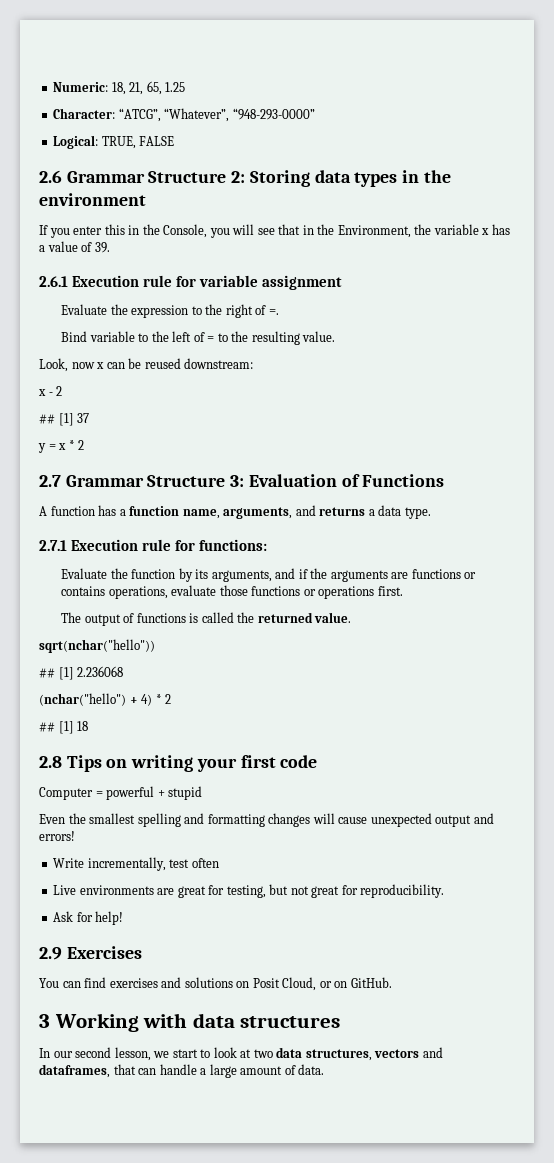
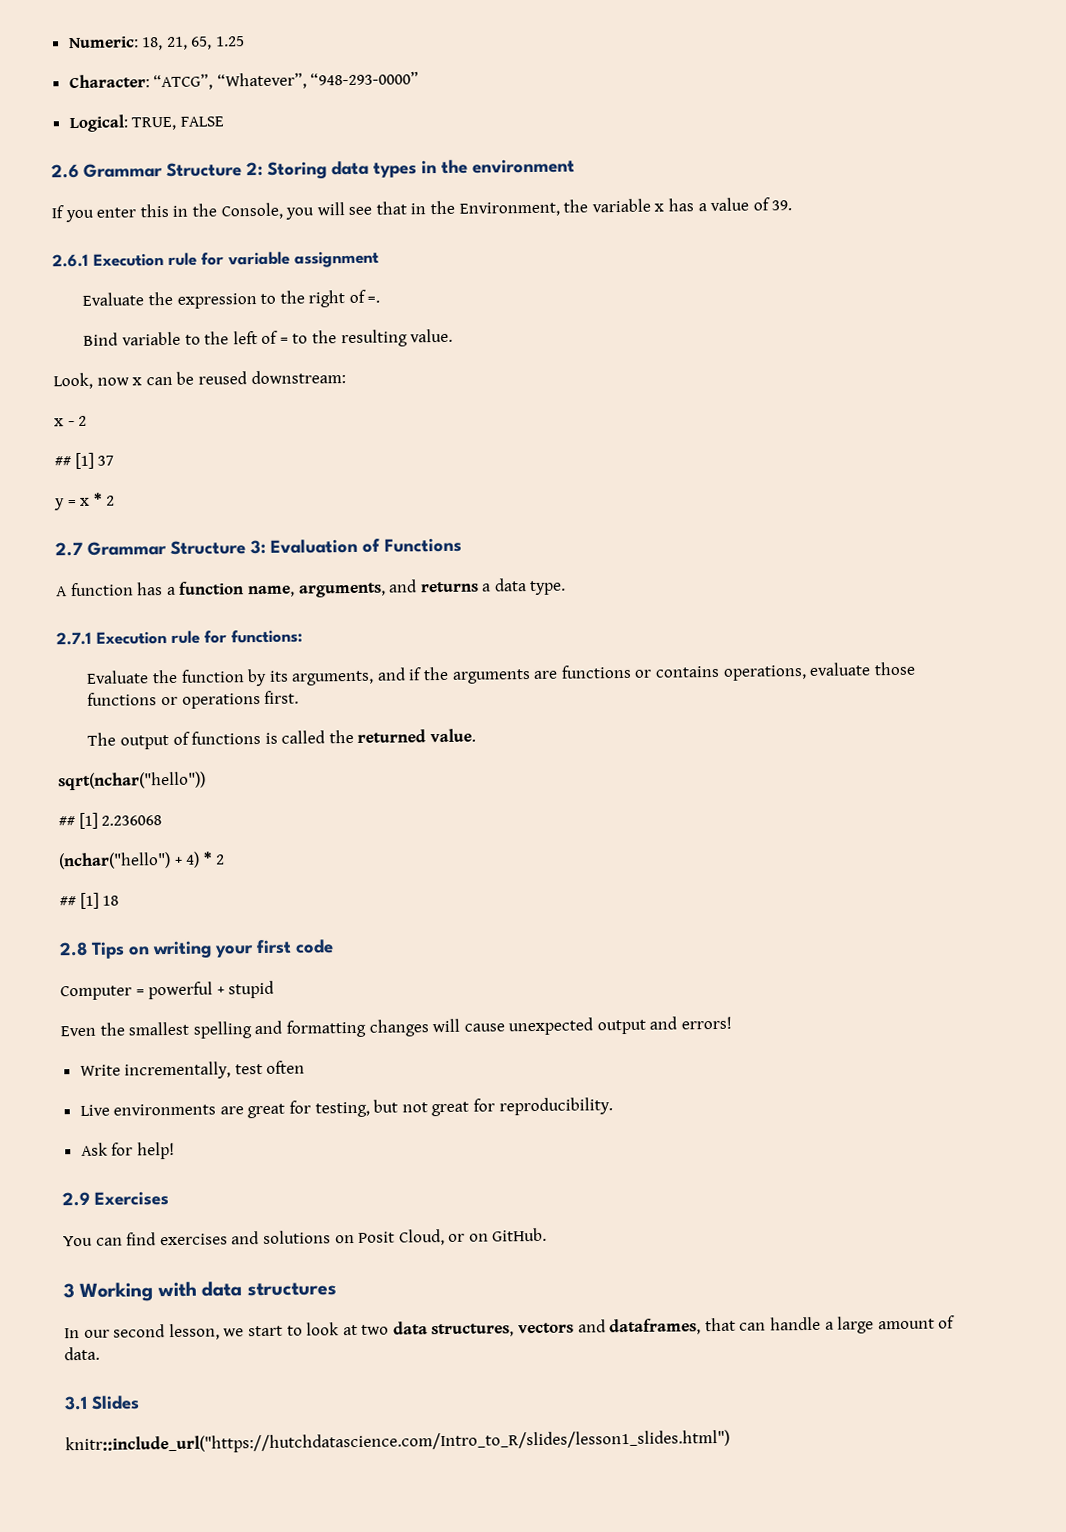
(325, 1069) none -> [64,1395,140,1411] [65,1429,730,1455] // 3.1 Slides // knitr::include_url("https://hutchdatascience.com/Intro_to_R/slides/lesson1_slides.html")

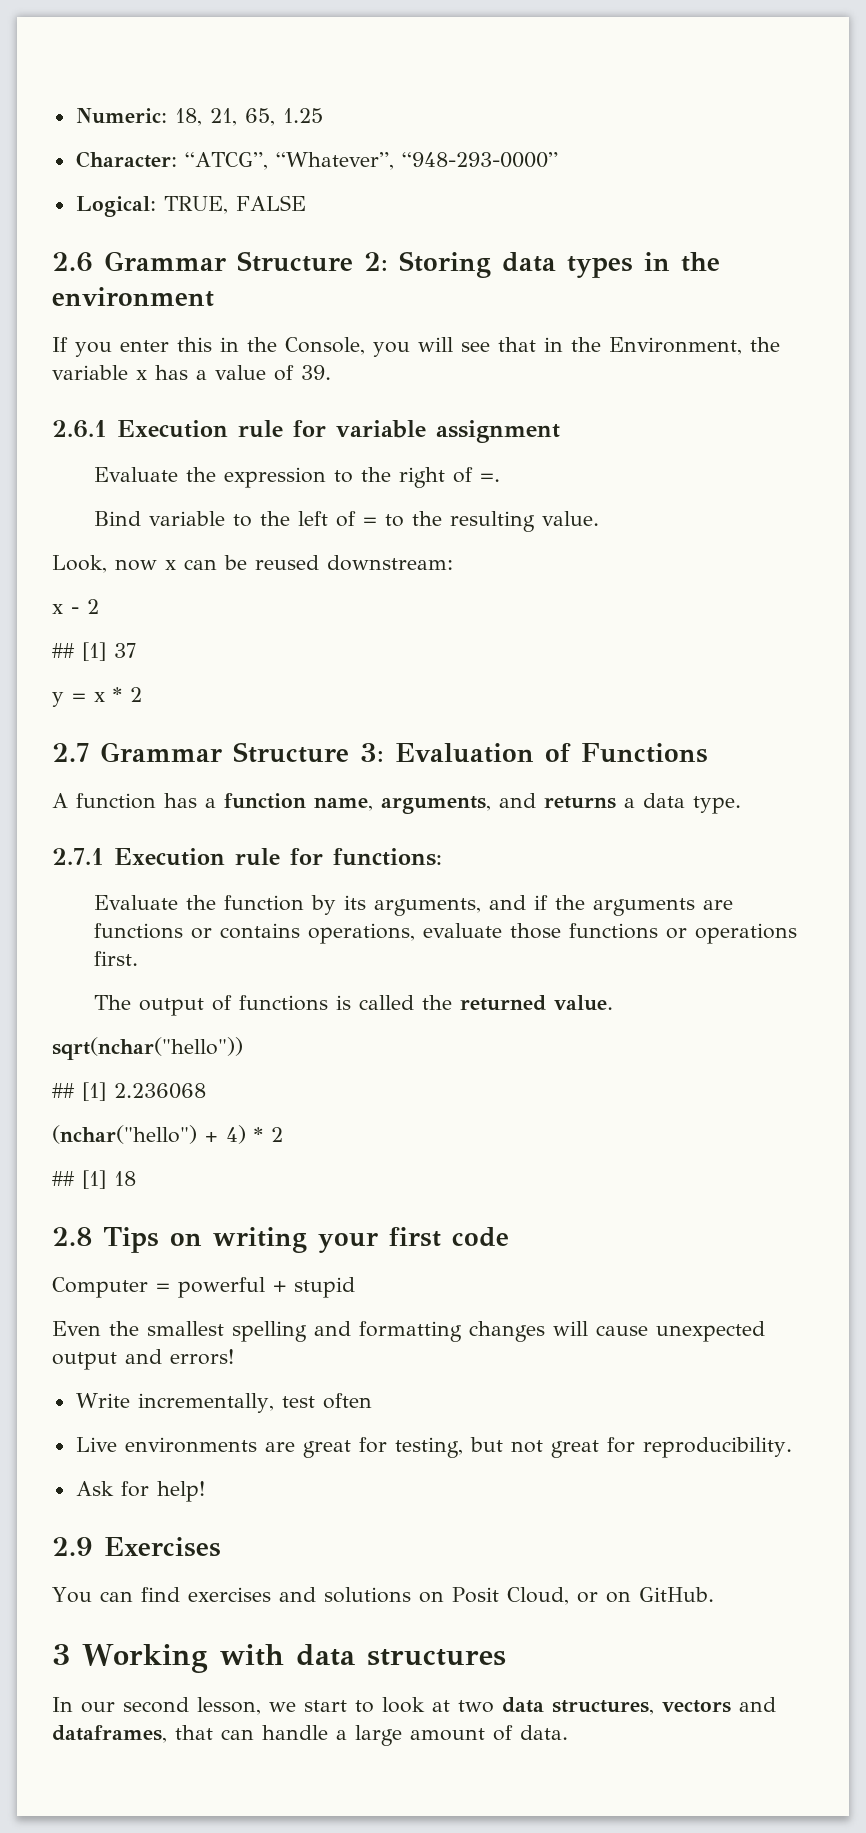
[64,1395,140,1411] [65,1429,730,1455] // 3.1 Slides // knitr::include_url("https://hutchdatascience.com/Intro_to_R/slides/lesson1_slides.html") -> (568, 1732) none

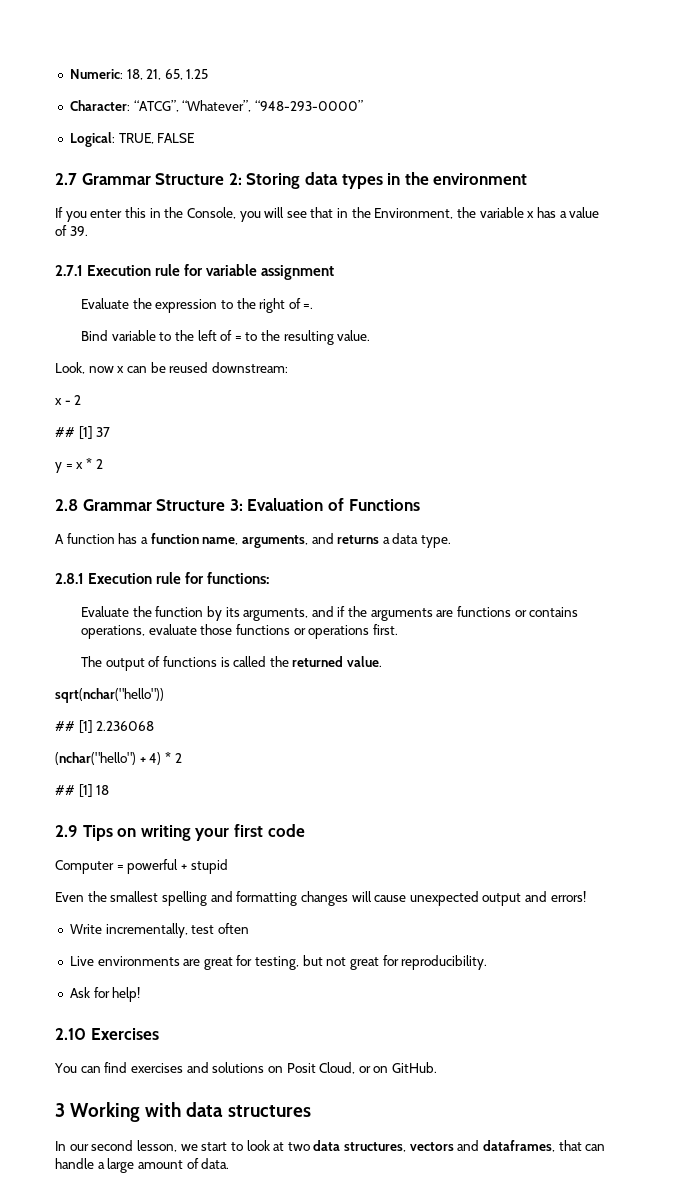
[52,252,93,272] 2.6 -> [55,173,77,185] 2.7
[52,420,107,438] 2.6.1 -> [55,265,83,276] 2.7.1
[52,743,89,762] 2.7 -> [55,499,78,511] 2.8
[52,848,104,865] 2.7.1 -> [55,573,84,584] 2.8.1
[52,1227,92,1246] 2.8 -> [55,825,78,837] 2.9
[52,1537,93,1556] 2.9 -> [55,1028,86,1040] 2.10

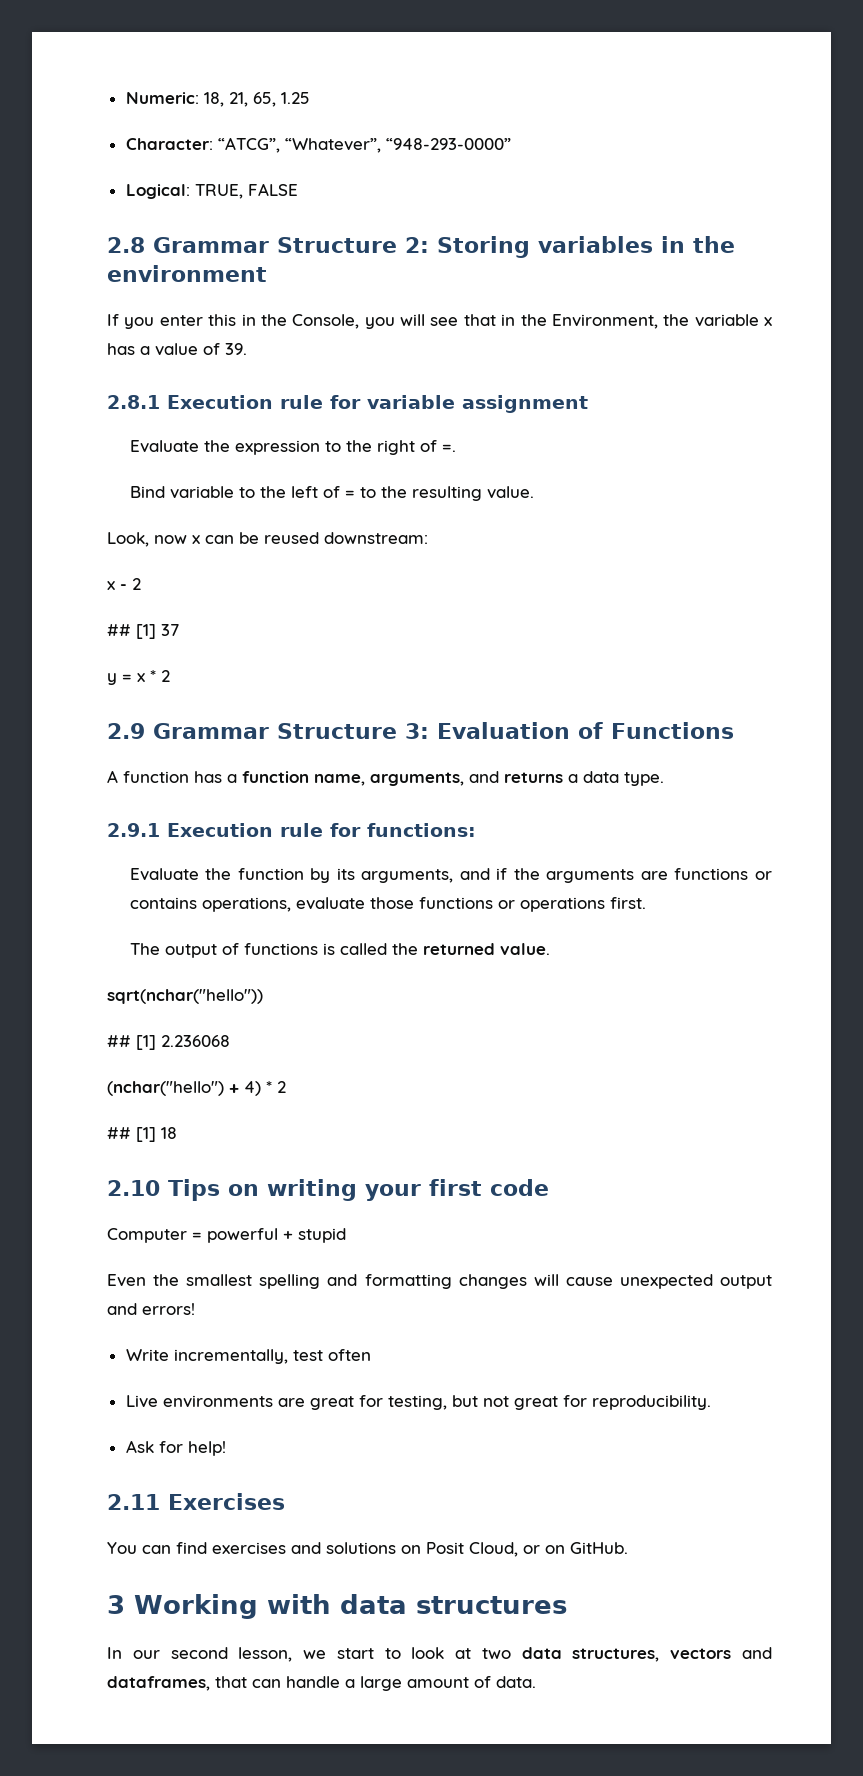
[55,173,77,185] 2.7 -> [107,237,145,253] 2.8
[304,172,383,189] data types -> [538,236,653,253] variables
[55,265,83,276] 2.7.1 -> [107,395,160,409] 2.8.1
[55,499,78,511] 2.8 -> [107,723,145,739] 2.9
[55,573,84,584] 2.8.1 -> [107,823,160,837] 2.9.1
[55,825,78,837] 2.9 -> [107,1180,160,1196] 2.10
[55,1028,86,1040] 2.10 -> [107,1494,160,1510] 2.11

